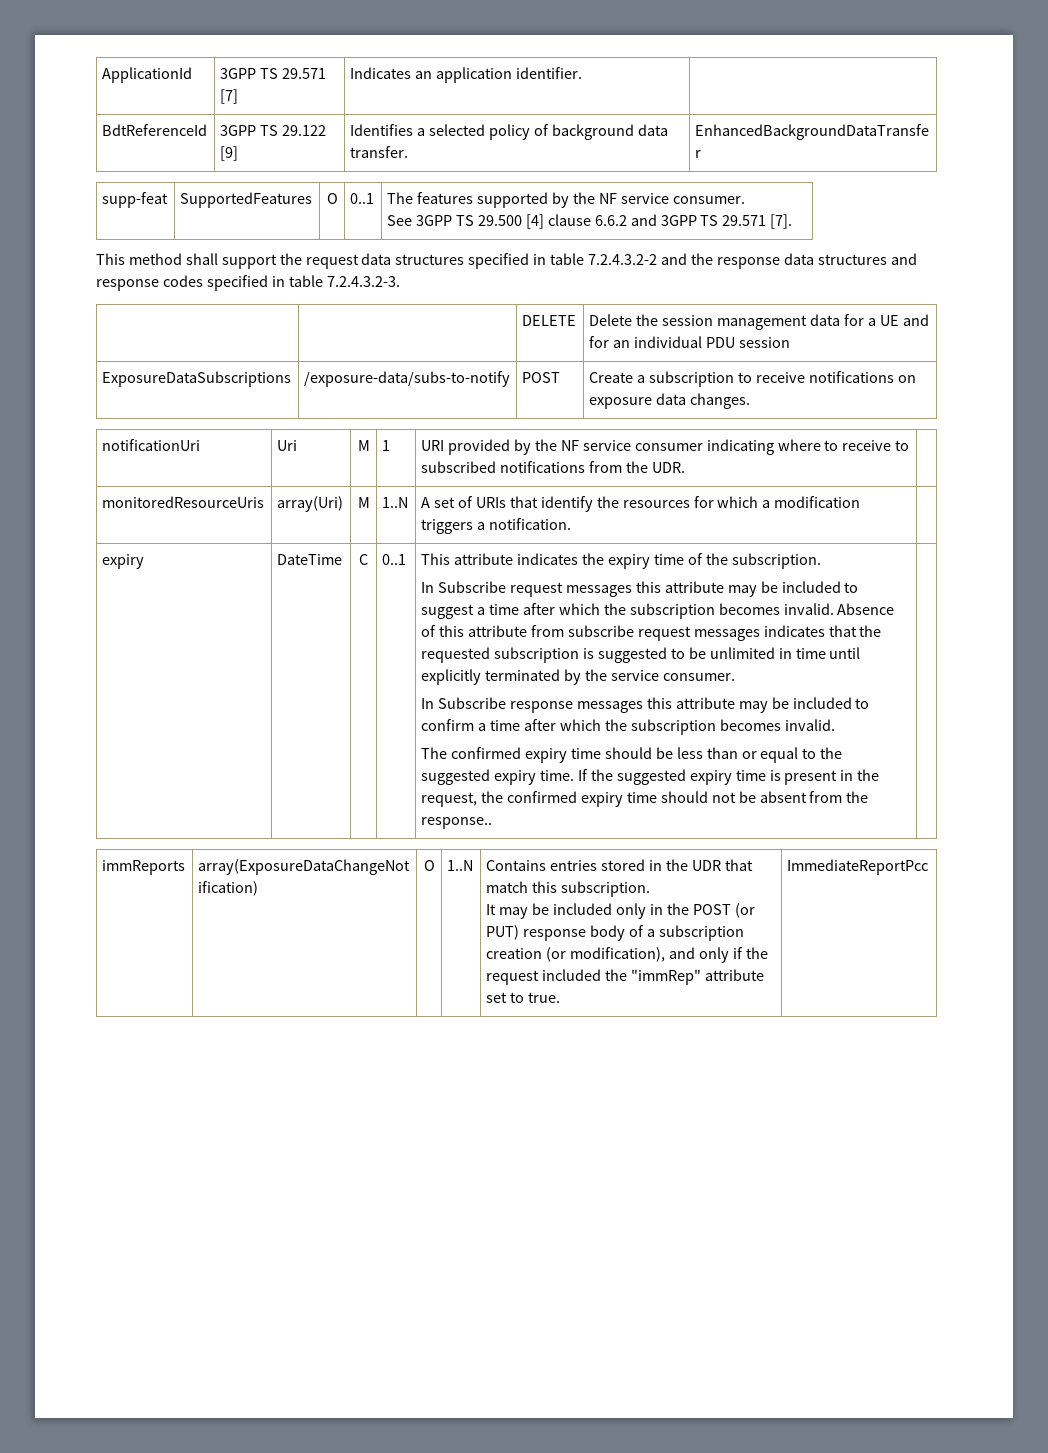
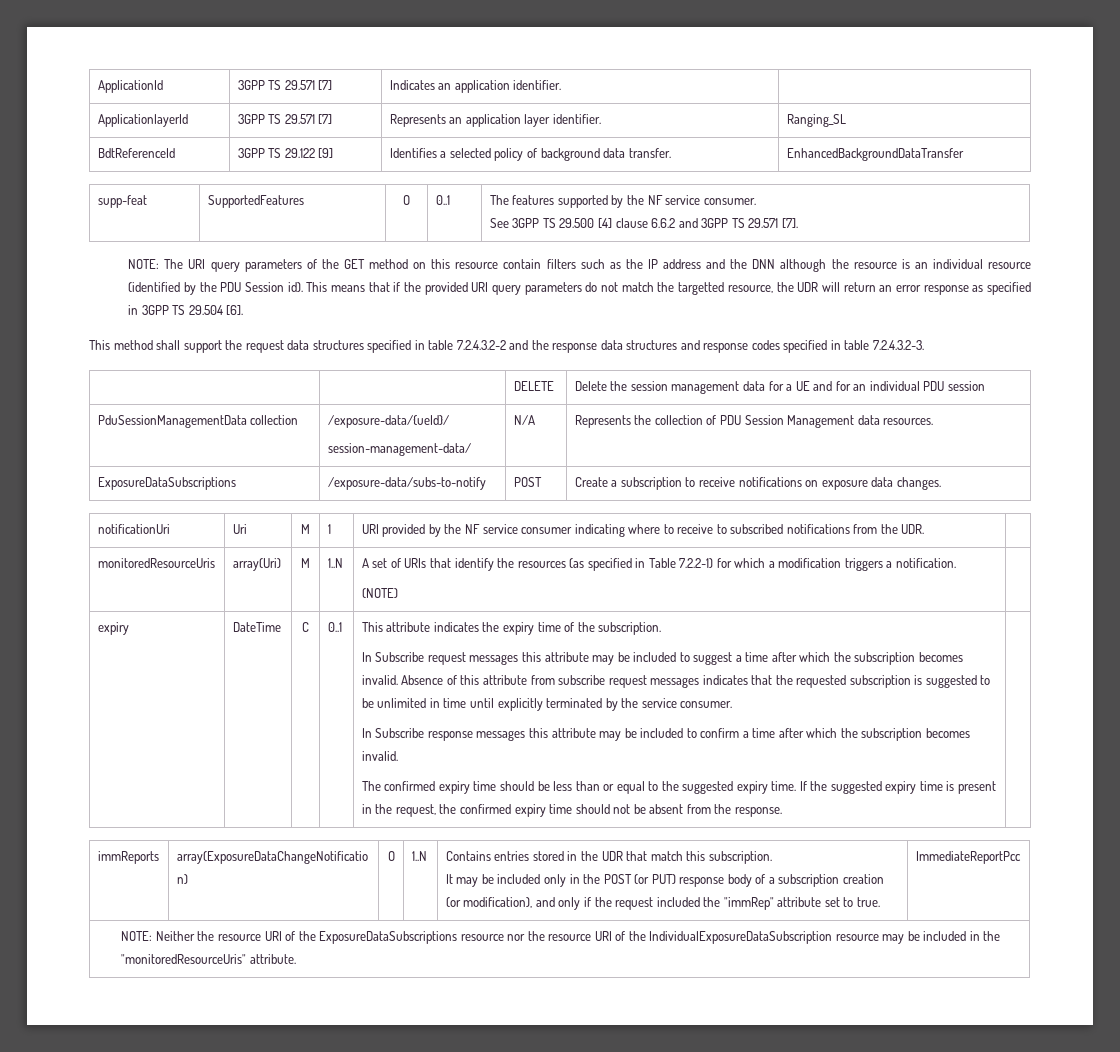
(582, 73) none -> [97,114,188,127] [237,114,333,124] [389,114,601,127] [786,114,846,127] // ApplicationlayerId | 3GPP TS 29.571 [7] | Represents an application layer identifier. | Ranging_SL
(793, 221) none -> [128,259,1032,272] [128,282,1032,295] [128,305,244,315] // NOTE: The URI query parameters of the GET method on this resource contain filters such as the IP address and the DNN although the resource is an individual resource (identified by the PDU Session id). This means that if the provided URI query parameters do not match the targetted resource, the UDR will return an error response as specified in 3GPP TS 29.504 [6].
(790, 342) none -> [97,415,299,428] [327,415,449,428] [327,443,471,456] [513,415,535,425] [574,415,934,428] // PduSessionManagementData collection | /exposure-data/{ueId}/ // session-management-data/ | N/A | Represents the collection of PDU Session Management data resources.
(690, 504) none -> [569,558,714,571] (as specified in Table 7.2.2-1)
(572, 524) none -> [361,588,398,598] // (NOTE)
[421,817,493,829] response.. -> [734,807,782,817] response.
(929, 867) none -> [121,931,1001,944] [121,954,296,964] // NOTE: Neither the resource URI of the ExposureDataSubscriptions resource nor the resource URI of the IndividualExposureDataSubscription resource may be included in the "monitoredResourceUris" attribute.

